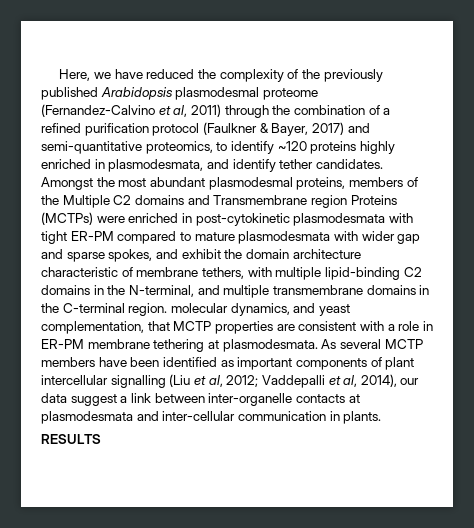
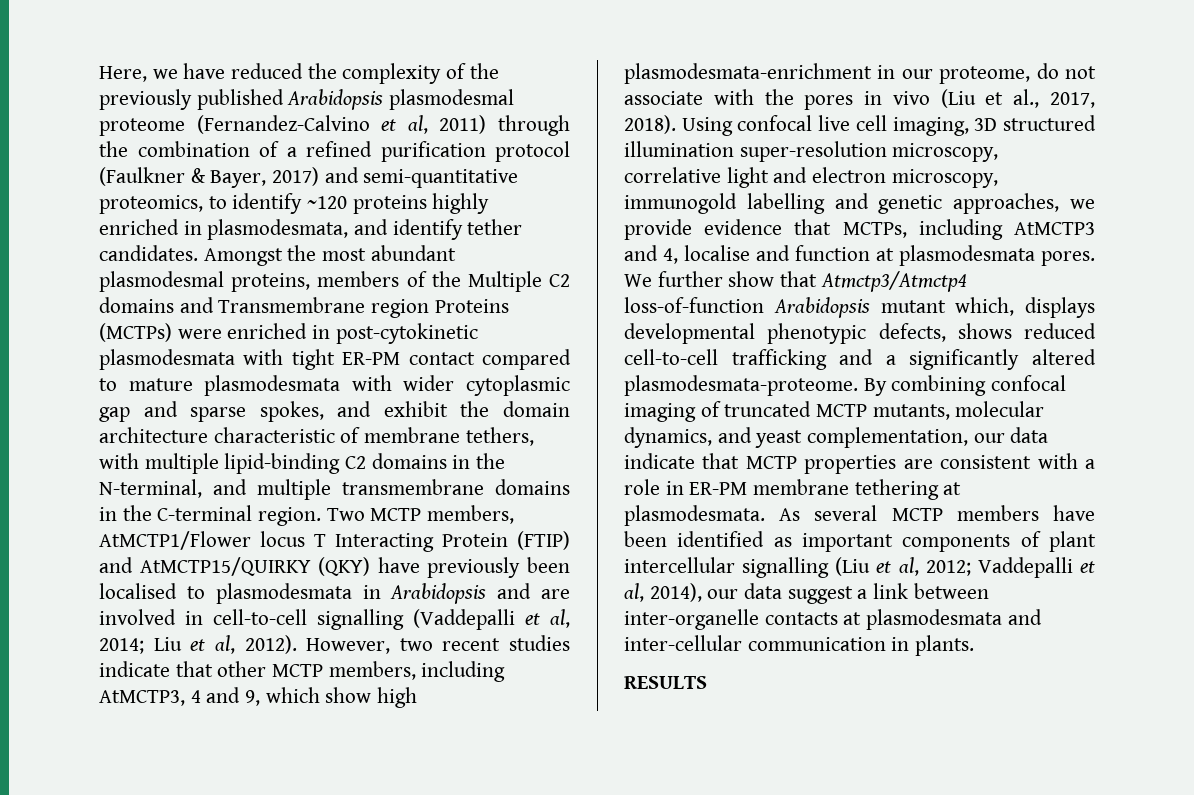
(114, 236) none -> [408,352,475,365] contact
(395, 236) none -> [466,375,570,396] cytoplasmic
(168, 309) none -> [326,505,515,524] [99,531,570,552] [99,557,570,578] [99,583,570,604] [99,609,570,630] [99,635,570,654] [99,661,506,682] [99,687,418,708] [624,63,1096,84] [624,89,1095,110] [624,115,1096,136] [624,141,999,162] [624,167,998,188] [624,193,1095,214] [624,219,1095,240] [624,245,1095,266] [624,271,967,292] [624,297,1095,318] [624,323,1096,344] [624,349,1096,370] [624,375,1067,396] [624,401,950,422] Two MCTP members, AtMCTP1/Flower locus T Interacting Protein (FTIP) and AtMCTP15/QUIRKY (QKY) have previously been localised to plasmodesmata in Arabidopsis and are involved in cell-to-cell signalling (Vaddepalli et al, 2014; Liu et al, 2012). However, two recent studies indicate that other MCTP members, including AtMCTP3, 4 and 9, which show high plasmodesmata-enrichment in our proteome, do not associate with the pores in vivo (Liu et al., 2017, 2018). Using confocal live cell imaging, 3D structured illumination super-resolution microscopy, correlative light and electron microscopy, immunogold labelling and genetic approaches, we provide evidence that MCTPs, including AtMCTP3 and 4, localise and function at plasmodesmata pores. We further show that Atmctp3/Atmctp4 loss-of-function Arabidopsis mutant which, displays developmental phenotypic defects, shows reduced cell-to-cell trafficking and a significantly altered plasmodesmata-proteome. By combining confocal imaging of truncated MCTP mutants,
(144, 327) none -> [973,427,1049,443] [624,453,695,469] our data indicate

